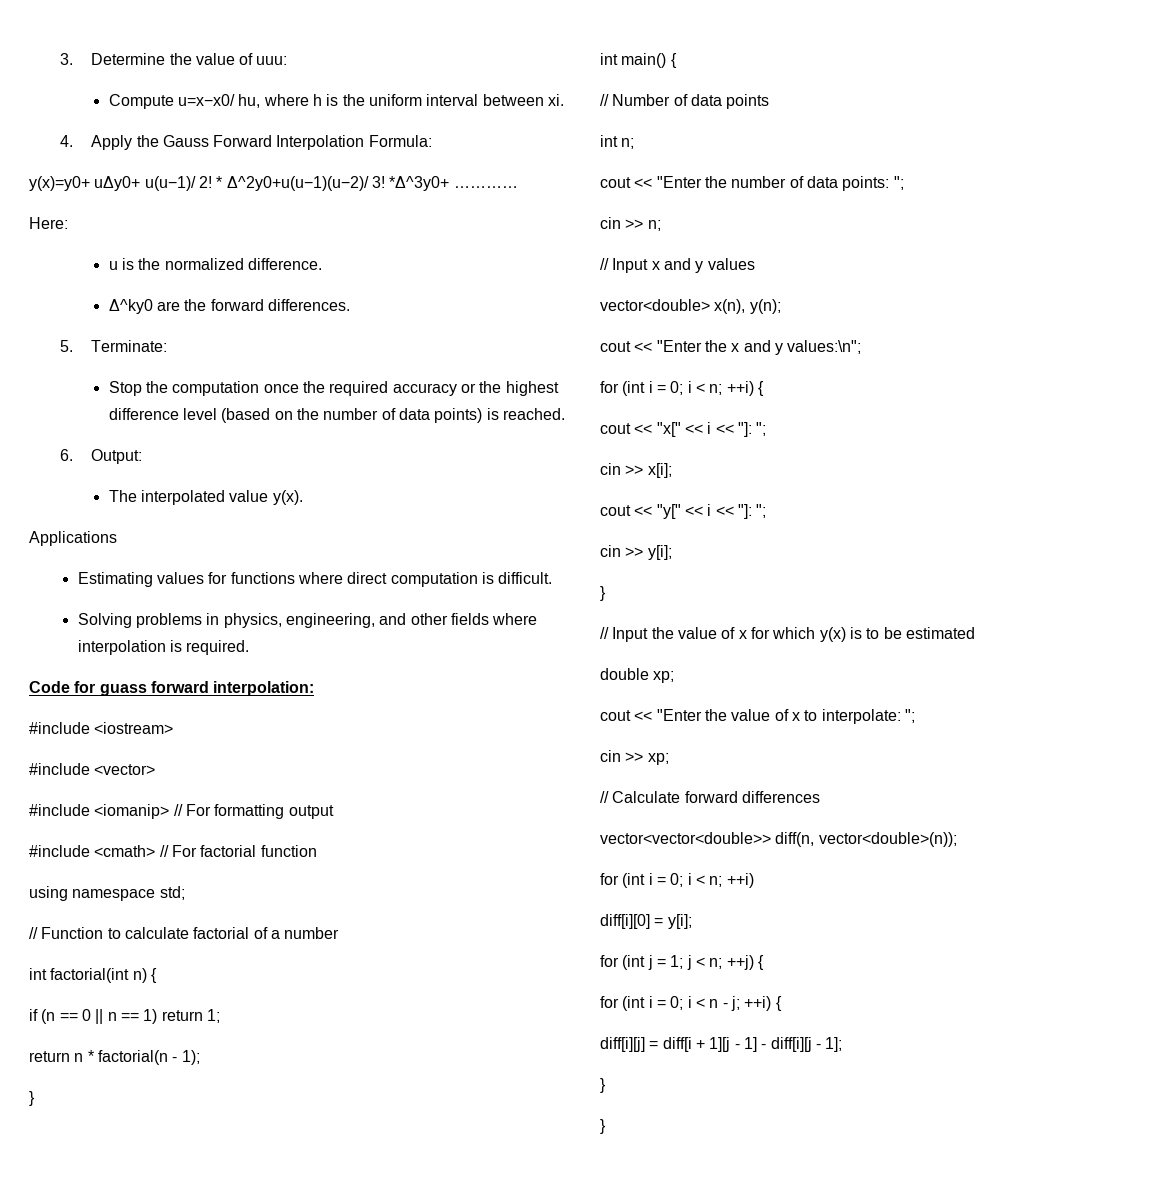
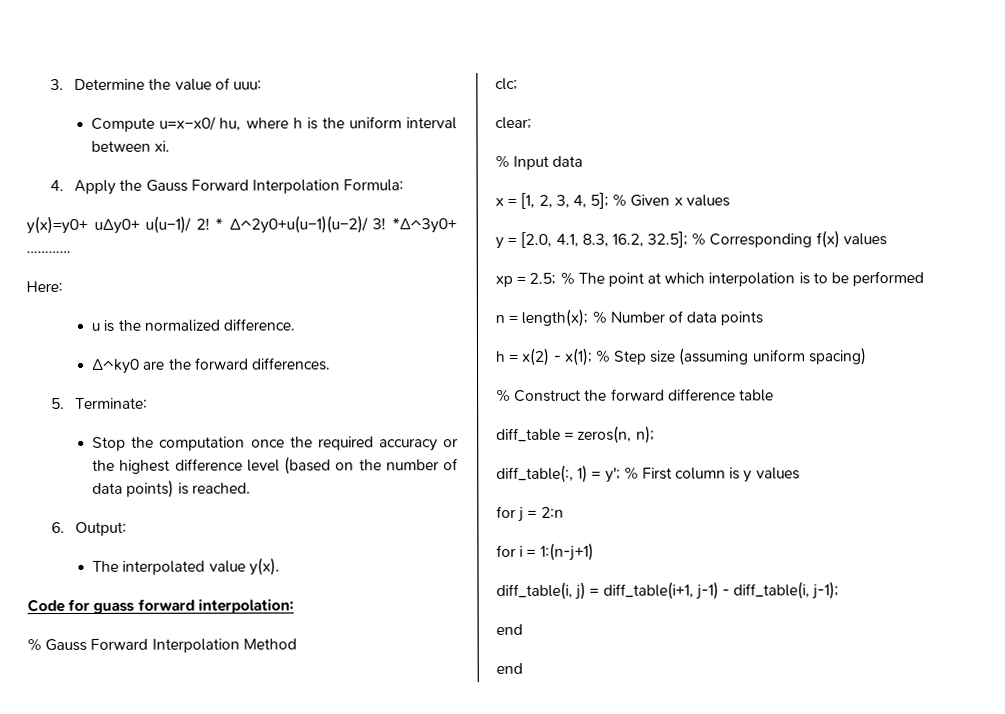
[29,531,117,546] [77,572,553,587] [77,613,538,628] [77,640,250,655] // Applications // Estimating values for functions where direct computation is difficult. // Solving problems in physics, engineering, and other fields where interpolation is required. -> (280, 566) none
[29,722,174,734] [29,763,156,775] [29,804,334,819] [29,845,317,857] [29,886,185,901] [29,927,340,939] [29,968,157,983] [29,1009,220,1024] [29,1050,200,1065] [29,1091,35,1106] [600,53,677,68] [600,94,770,109] [600,135,635,149] [600,176,904,191] [600,217,661,231] [600,258,755,273] [600,299,781,314] [600,340,862,355] [600,381,764,396] [600,422,767,437] [600,463,672,478] [600,504,767,519] [600,545,672,560] [600,586,606,601] [600,627,975,642] [600,668,675,683] [600,709,915,724] [600,750,669,765] [600,791,820,803] [600,832,957,847] [600,873,754,888] [600,914,692,929] [600,955,764,970] [600,996,782,1011] [600,1037,843,1052] [600,1078,606,1093] [600,1119,606,1134] #include <iostream> // #include <vector> // #include <iomanip> // For formatting output // #include <cmath> // For factorial function // using namespace std; // // Function to calculate factorial of a number // int factorial(int n) { // if (n == 0 || n == 1) return 1; // return n * factorial(n - 1); // } // int main() { // // Number of data points // int n; // cout << "Enter the number of data points: "; // cin >> n; // // Input x and y values // vector<double> x(n), y(n); // cout << "Enter the x and y values:\n"; // for (int i = 0; i < n; ++i) { // cout << "x[" << i << "]: "; // cin >> x[i]; // cout << "y[" << i << "]: "; // cin >> y[i]; // } // // Input the value of x for which y(x) is to be estimated // double xp; // cout << "Enter the value of x to interpolate: "; // cin >> xp; // // Calculate forward differences // vector<vector<double>> diff(n, vector<double>(n)); // for (int i = 0; i < n; ++i) // diff[i][0] = y[i]; // for (int j = 1; j < n; ++j) { // for (int i = 0; i < n - j; ++i) { // diff[i][j] = diff[i + 1][j - 1] - diff[i][j - 1]; // } // } -> [27,638,297,653] [495,77,518,91] [495,116,532,130] [495,154,584,170] [495,192,730,209] [495,230,887,250] [495,271,925,288] [495,308,764,327] [495,347,867,366] [496,388,774,403] [496,425,655,444] [496,464,800,484] [496,505,564,522] [496,542,594,561] [496,581,840,601] [496,623,523,636] [496,662,523,675] % Gauss Forward Interpolation Method // clc; // clear; // % Input data // x = [1, 2, 3, 4, 5]; % Given x values // y = [2.0, 4.1, 8.3, 16.2, 32.5]; % Corresponding f(x) values // xp = 2.5; % The point at which interpolation is to be performed // n = length(x); % Number of data points // h = x(2) - x(1); % Step size (assuming uniform spacing) // % Construct the forward difference table // diff_table = zeros(n, n); // diff_table(:, 1) = y'; % First column is y values // for j = 2:n // for i = 1:(n-j+1) // diff_table(i, j) = diff_table(i+1, j-1) - diff_table(i, j-1); // end // end

